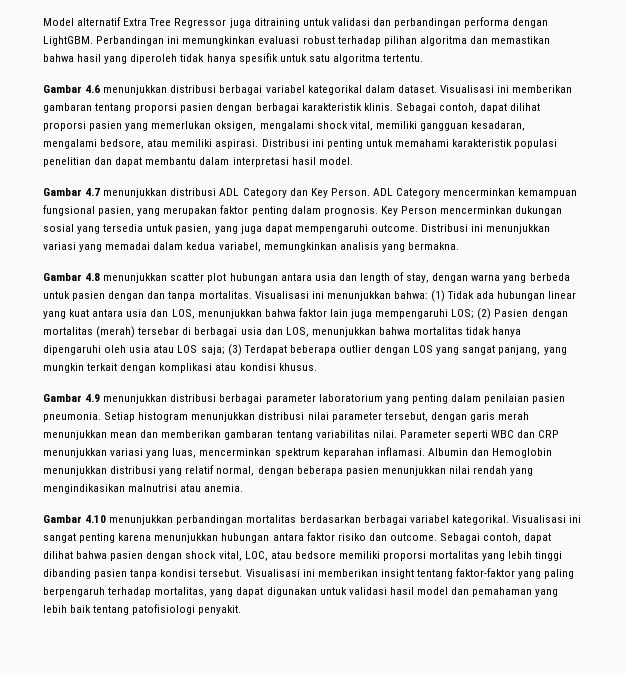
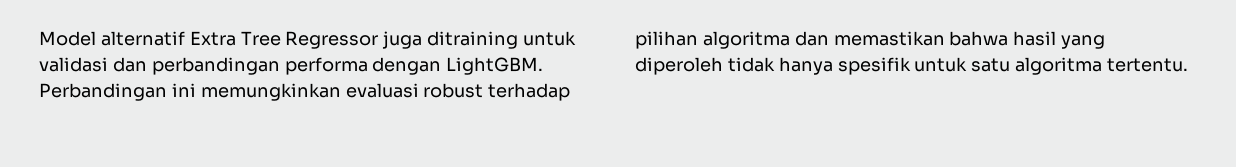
[43,85,573,95] [43,103,541,113] [43,121,526,131] [43,139,558,149] [43,157,353,167] [43,188,578,198] [43,205,563,216] [43,224,551,234] [43,242,459,252] [43,272,570,283] [43,290,577,302] [43,308,568,320] [43,326,522,338] [43,344,567,356] [43,363,317,373] [43,394,566,404] [43,412,530,422] [43,430,560,440] [43,447,553,458] [43,465,534,476] [43,484,244,494] [43,515,582,525] [43,532,552,543] [43,551,563,561] [43,568,575,579] [43,587,559,597] [43,604,242,615] // Gambar 4.6 menunjukkan distribusi berbagai variabel kategorikal dalam dataset. Visualisasi ini memberikan gambaran tentang proporsi pasien dengan berbagai karakteristik klinis. Sebagai contoh, dapat dilihat proporsi pasien yang memerlukan oksigen, mengalami shock vital, memiliki gangguan kesadaran, mengalami bedsore, atau memiliki aspirasi. Distribusi ini penting untuk memahami karakteristik populasi penelitian dan dapat membantu dalam interpretasi hasil model. // Gambar 4.7 menunjukkan distribusi ADL Category dan Key Person. ADL Category mencerminkan kemampuan fungsional pasien, yang merupakan faktor penting dalam prognosis. Key Person mencerminkan dukungan sosial yang tersedia untuk pasien, yang juga dapat mempengaruhi outcome. Distribusi ini menunjukkan variasi yang memadai dalam kedua variabel, memungkinkan analisis yang bermakna. // Gambar 4.8 menunjukkan scatter plot hubungan antara usia dan length of stay, dengan warna yang berbeda untuk pasien dengan dan tanpa mortalitas. Visualisasi ini menunjukkan bahwa: (1) Tidak ada hubungan linear yang kuat antara usia dan LOS, menunjukkan bahwa faktor lain juga mempengaruhi LOS; (2) Pasien dengan mortalitas (merah) tersebar di berbagai usia dan LOS, menunjukkan bahwa mortalitas tidak hanya dipengaruhi oleh usia atau LOS saja; (3) Terdapat beberapa outlier dengan LOS yang sangat panjang, yang mungkin terkait dengan komplikasi atau kondisi khusus. // Gambar 4.9 menunjukkan distribusi berbagai parameter laboratorium yang penting dalam penilaian pasien pneumonia. Setiap histogram menunjukkan distribusi nilai parameter tersebut, dengan garis merah menunjukkan mean dan memberikan gambaran tentang variabilitas nilai. Parameter seperti WBC dan CRP menunjukkan variasi yang luas, mencerminkan spektrum keparahan inflamasi. Albumin dan Hemoglobin menunjukkan distribusi yang relatif normal, dengan beberapa pasien menunjukkan nilai rendah yang mengindikasikan malnutrisi atau anemia. // Gambar 4.10 menunjukkan perbandingan mortalitas berdasarkan berbagai variabel kategorikal. Visualisasi ini sangat penting karena menunjukkan hubungan antara faktor risiko dan outcome. Sebagai contoh, dapat dilihat bahwa pasien dengan shock vital, LOC, atau bedsore memiliki proporsi mortalitas yang lebih tinggi dibanding pasien tanpa kondisi tersebut. Visualisasi ini memberikan insight tentang faktor-faktor yang paling berpengaruh terhadap mortalitas, yang dapat digunakan untuk validasi hasil model dan pemahaman yang lebih baik tentang patofisiologi penyakit. -> (1189, 65) none

